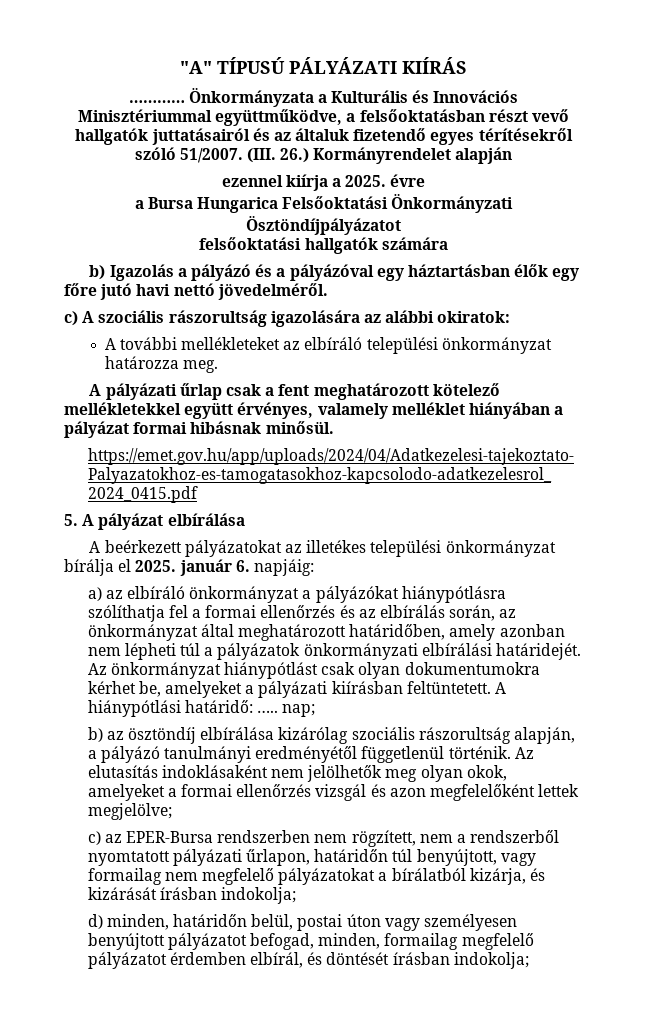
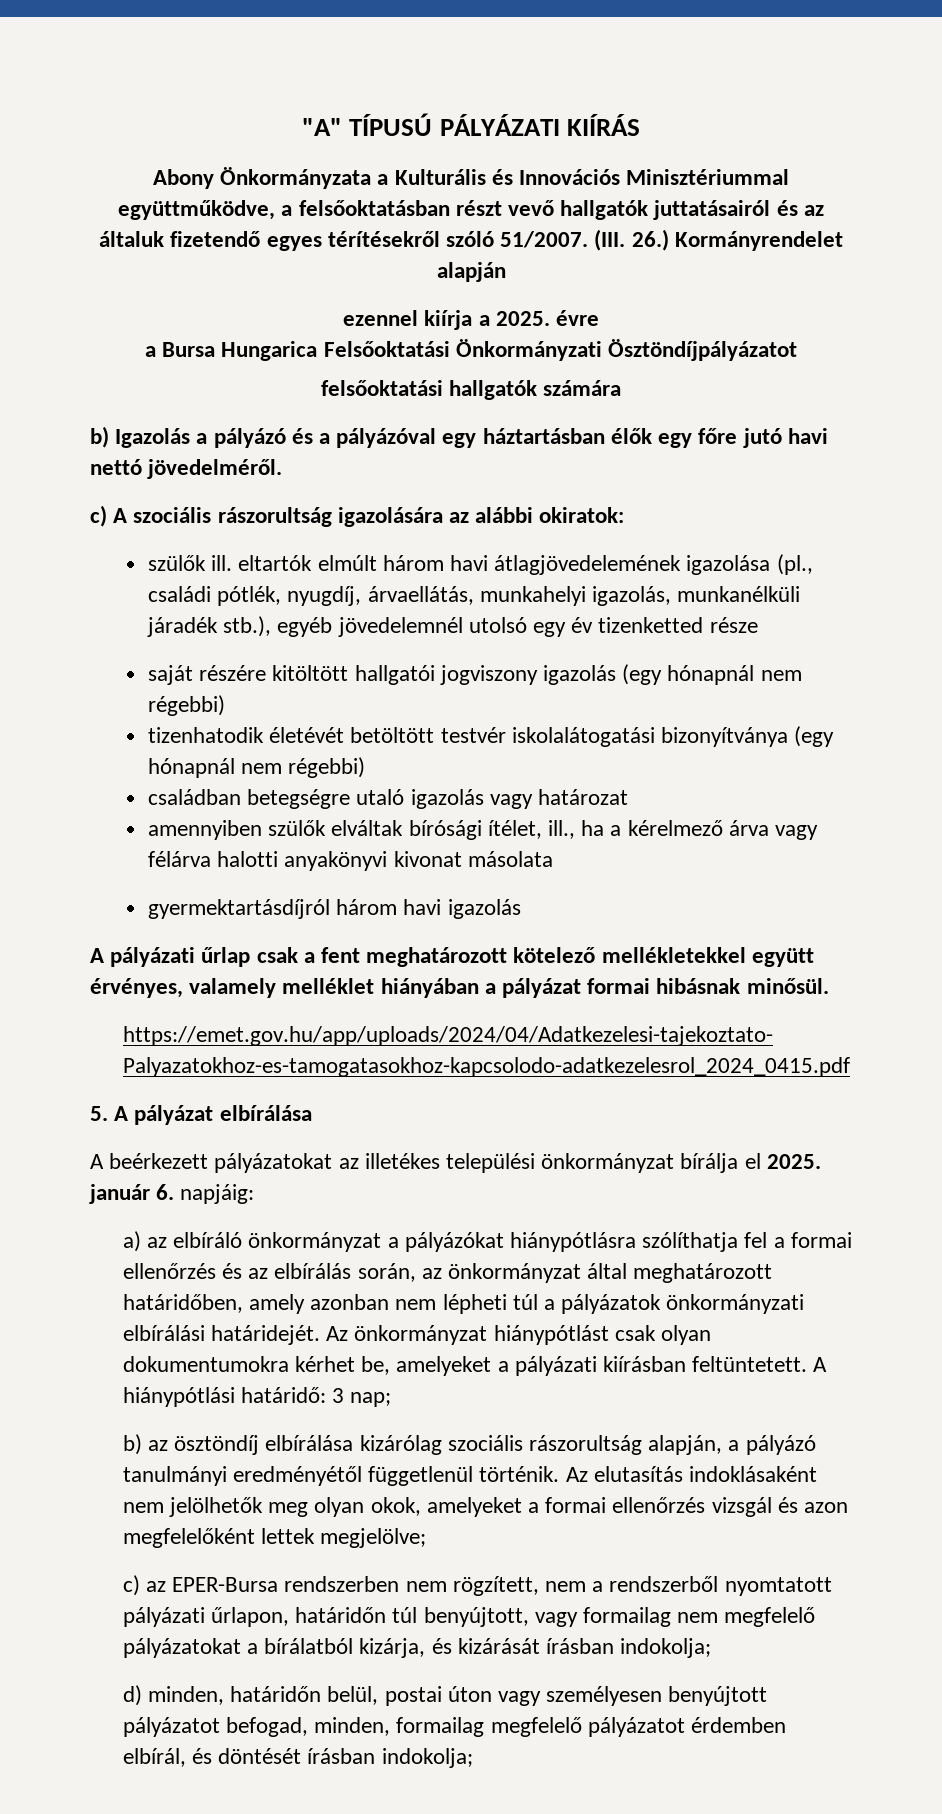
[128,100,185,103] ………… -> [152,169,214,189] Abony
[104,337,552,354] [104,356,218,373] A további mellékleteket az elbíráló települési önkormányzat határozza meg. -> [147,554,813,575] [147,586,801,606] [146,616,758,637] [147,664,802,685] [147,695,225,716] [147,726,835,747] [147,757,366,778] [147,789,629,809] [147,820,819,840] [147,851,553,871] [147,899,521,919] szülők ill. eltartók elmúlt három havi átlagjövedelemének igazolása (pl., családi pótlék, nyugdíj, árvaellátás, munkahelyi igazolás, munkanélküli járadék stb.), egyéb jövedelemnél utolsó egy év tizenketted része // saját részére kitöltött hallgatói jogviszony igazolás (egy hónapnál nem régebbi) // tizenhatodik életévét betöltött testvér iskolalátogatási bizonyítványa (egy hónapnál nem régebbi) // családban betegségre utaló igazolás vagy határozat // amennyiben szülők elváltak bírósági ítélet, ill., ha a kérelmező árva vagy félárva halotti anyakönyvi kivonat másolata // gyermektartásdíjról három havi igazolás
[256,710,278,713] ….. -> [332,1388,345,1403] 3

